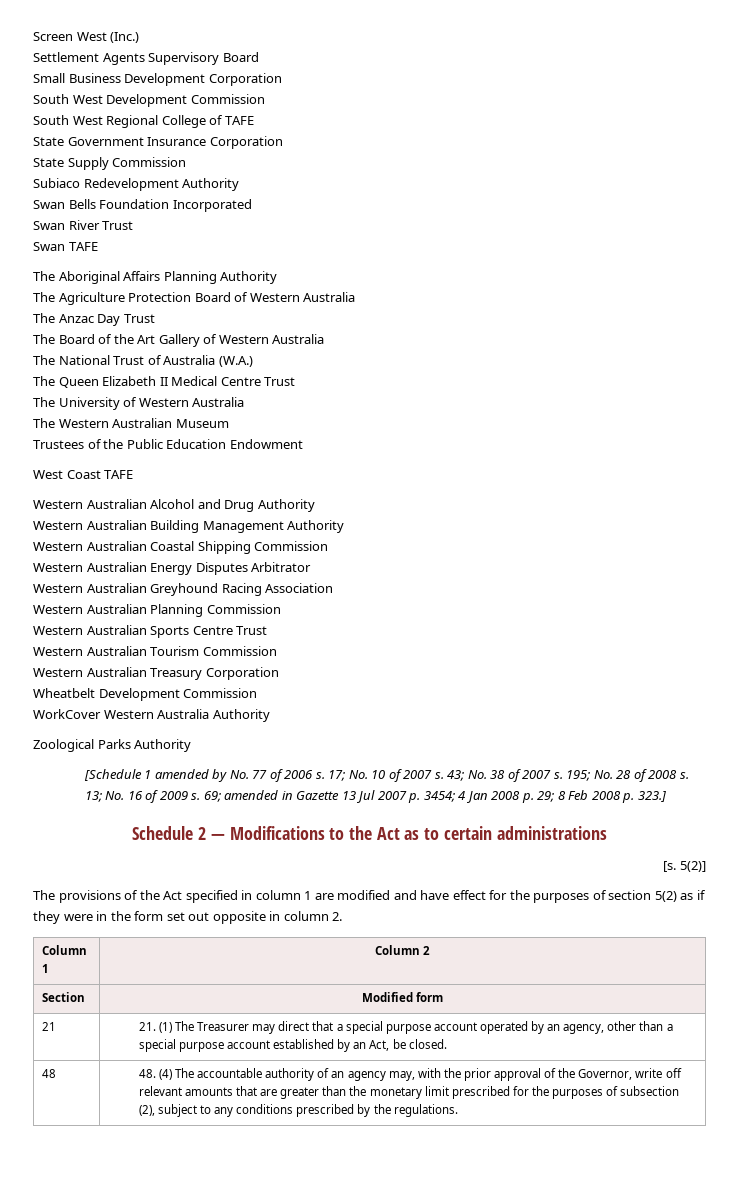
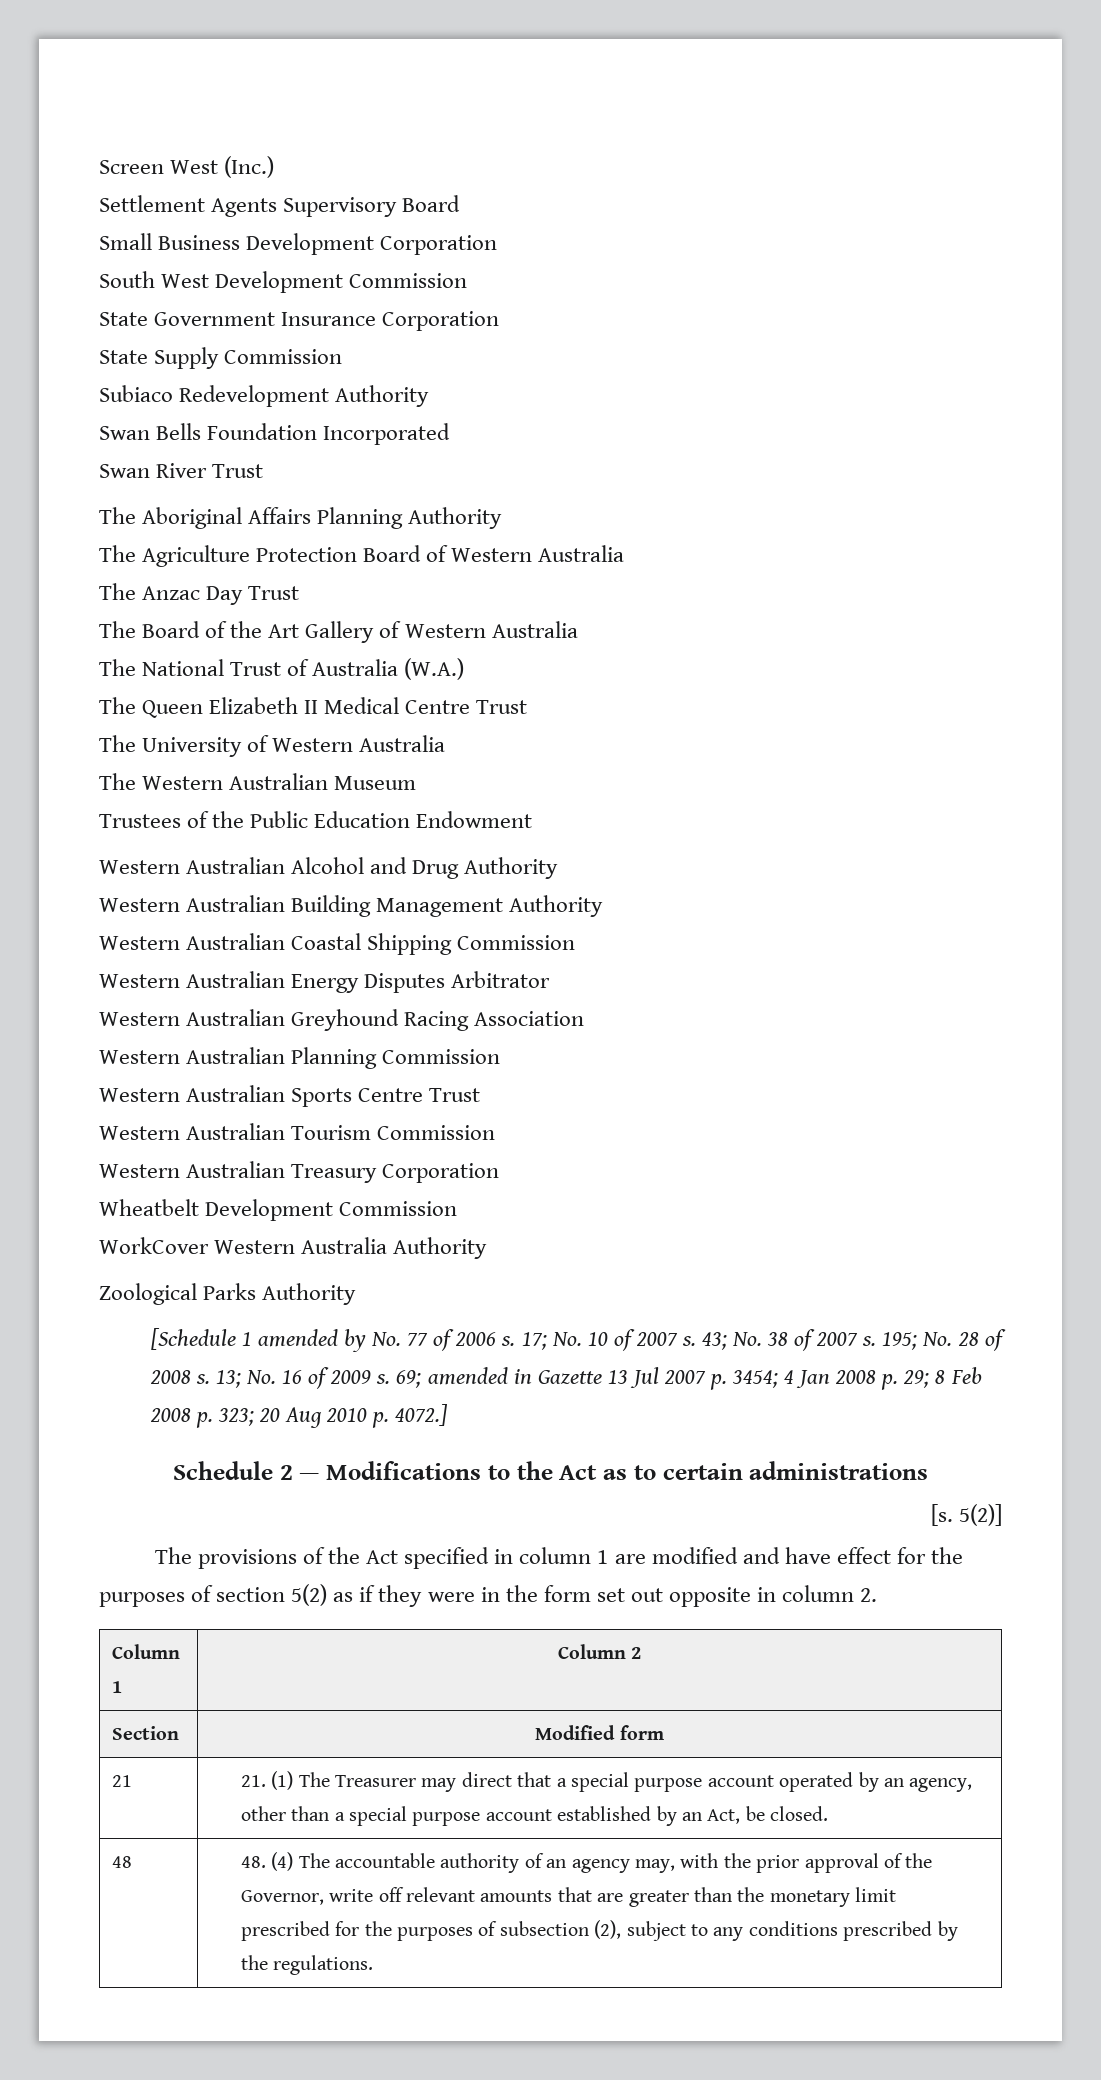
[33,115,254,128] // South West Regional College of TAFE -> (468, 280) none
[33,242,98,251] // Swan TAFE -> (264, 471) none
[33,470,134,479] // West Coast TAFE -> (533, 819) none
[637,791,666,802] 323.] -> [217,1404,449,1428] 323; 20 Aug 2010 p. 4072.]

